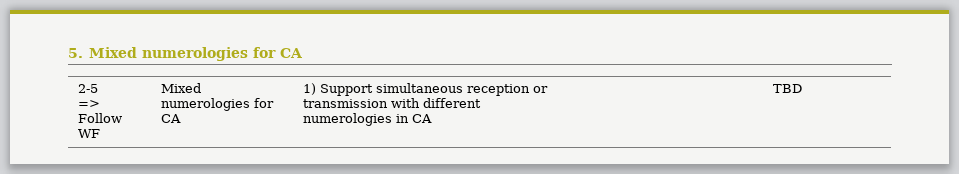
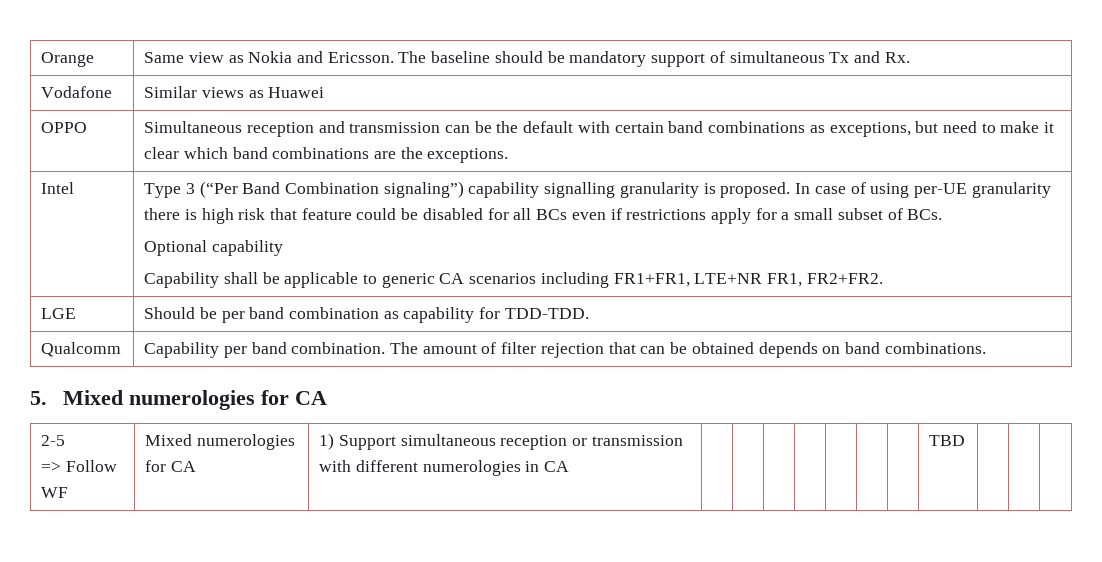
(68, 53) none -> [41,52,95,67] [144,51,910,67] [41,86,113,98] [144,86,325,98] [41,122,88,133] [144,121,1055,137] [144,147,509,163] [41,182,75,194] [144,181,1051,198] [144,208,943,224] [144,240,283,256] [144,272,883,288] [41,308,77,319] [144,307,589,323] [41,342,122,357] [144,342,986,358] Orange | Same view as Nokia and Ericsson. The baseline should be mandatory support of simultaneous Tx and Rx. // Vodafone | Similar views as Huawei // OPPO | Simultaneous reception and transmission can be the default with certain band combinations as exceptions, but need to make it clear which band combinations are the exceptions. // Intel | Type 3 (“Per Band Combination signaling”) capability signalling granularity is proposed. In case of using per-UE granularity there is high risk that feature could be disabled for all BCs even if restrictions apply for a small subset of BCs. // Optional capability // Capability shall be applicable to generic CA scenarios including FR1+FR1, LTE+NR FR1, FR2+FR2. // LGE | Should be per band combination as capability for TDD-TDD. // Qualcomm | Capability per band combination. The amount of filter rejection that can be obtained depends on band combinations. //

